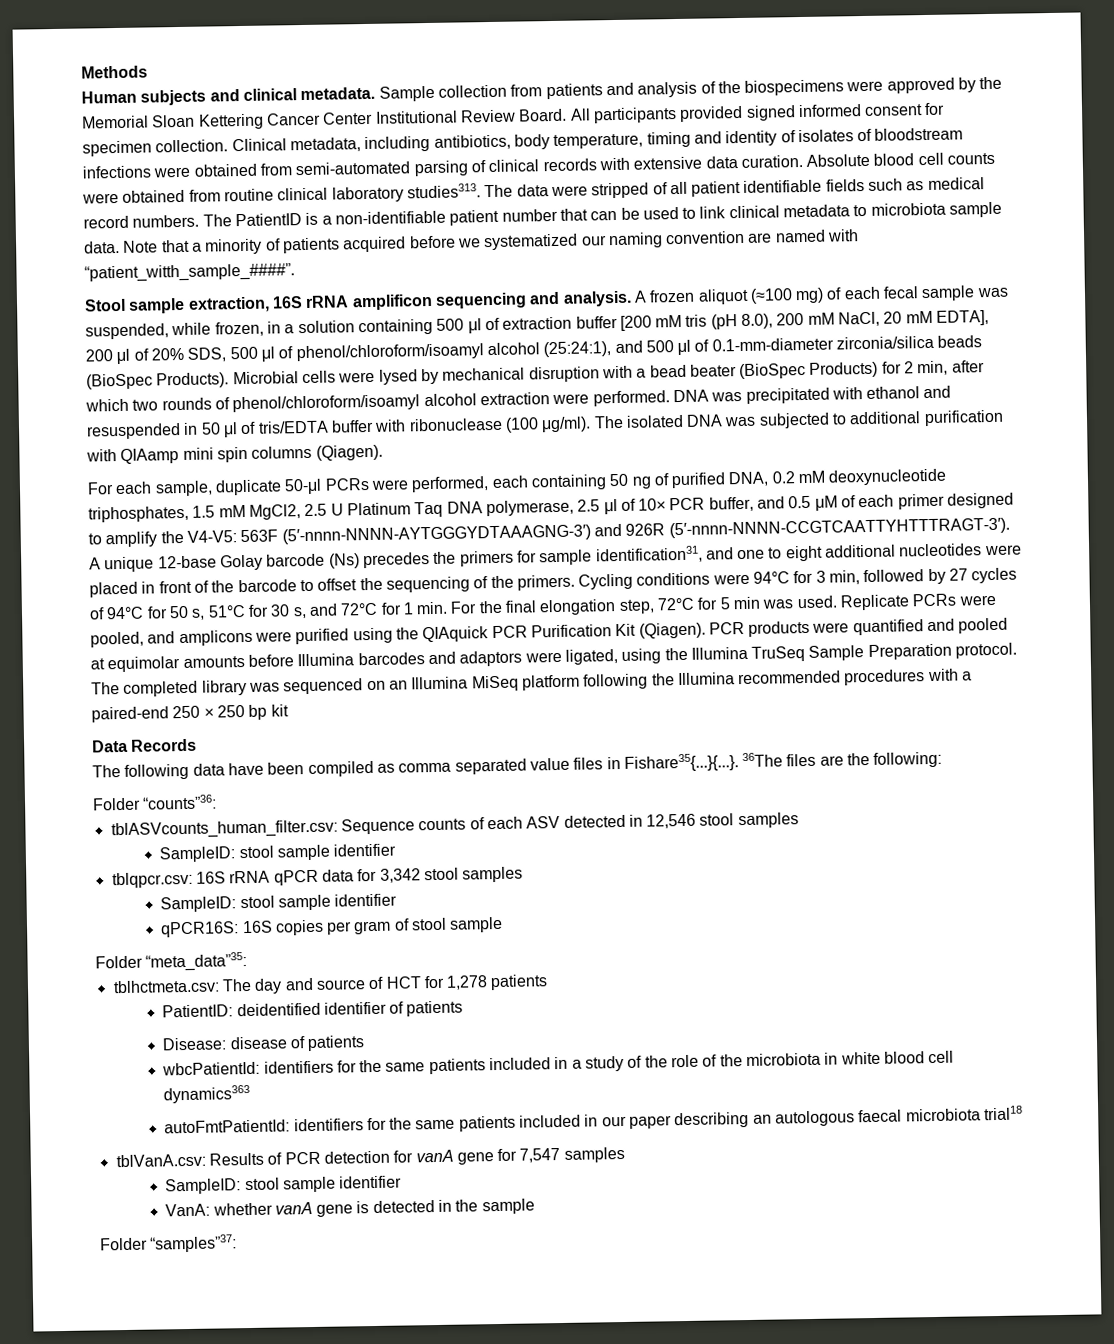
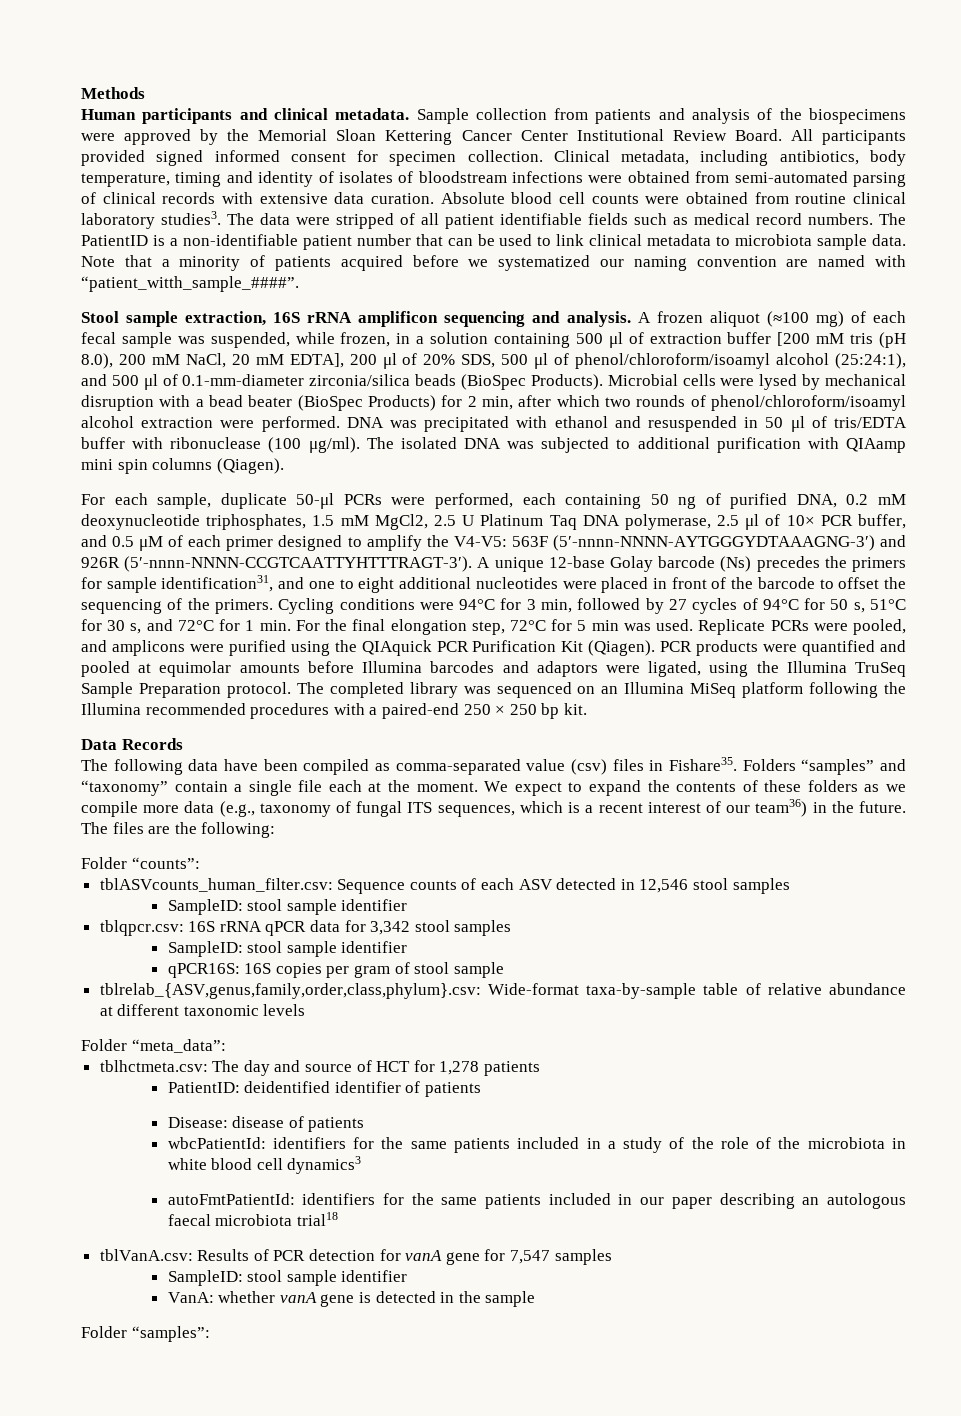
[140,89,207,106] subjects -> [142,108,233,124] participants
[406,183,481,199] studies313. -> [161,211,221,225] studies3.
[270,704,289,717] kit -> [563,703,587,715] kit.
[398,752,784,775] comma separated value files in Fishare35{...}{...}. 36The -> [395,757,906,775] [81,780,906,796] [81,799,907,817] [81,822,108,834] comma-separated value (csv) files in Fishare35. Folders “samples” and “taxonomy” contain a single file each at the moment. We expect to expand the contents of these folders as we compile more data (e.g., taxonomy of fungal ITS sequences, which is a recent interest of our team36) in the future. The
[142,794,218,810] “counts”36: -> [131,857,200,869] “counts”:
[95,952,248,972] // Folder “meta_data”35: -> [99,983,906,999] [99,1004,306,1016] [81,1039,226,1053] // tblrelab_{ASV,genus,family,order,class,phylum}.csv: Wide-format taxa-by-sample table of relative abundance at different taxonomic levels // Folder “meta_data”:
[163,1084,251,1104] dynamics363 -> [287,1156,362,1174] dynamics3
[149,1234,238,1253] “samples”37: -> [131,1326,210,1342] “samples”:

